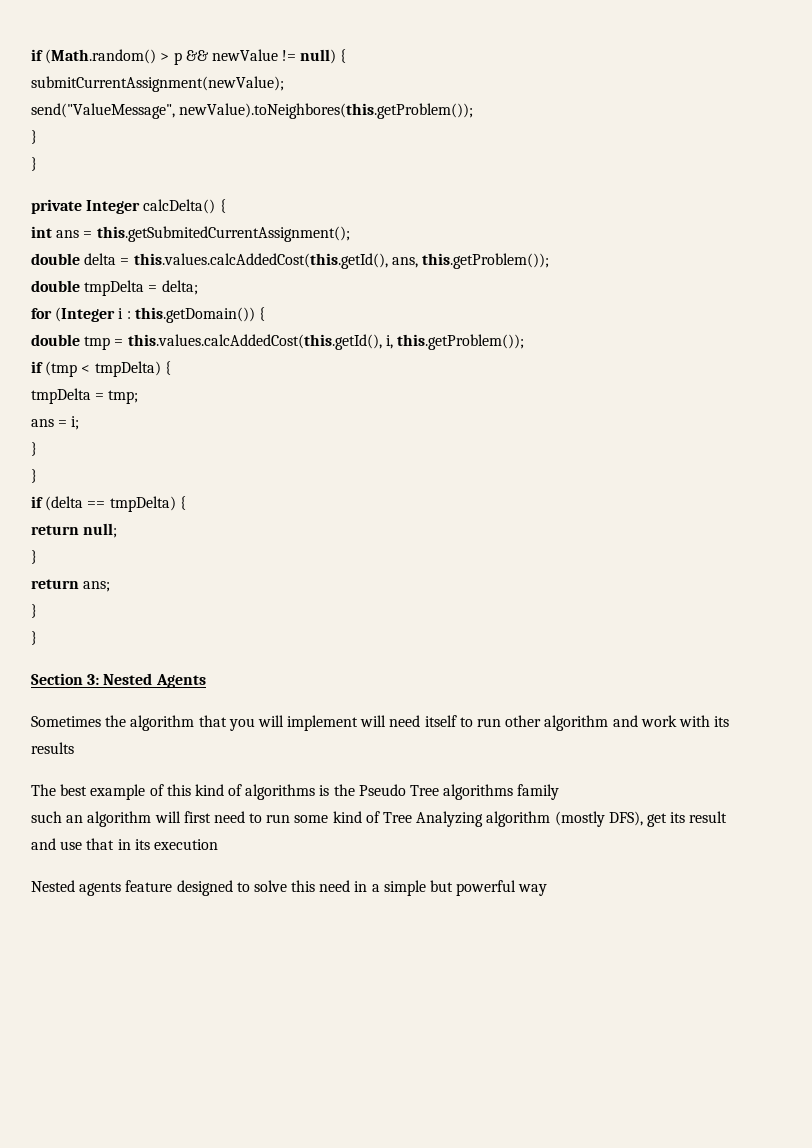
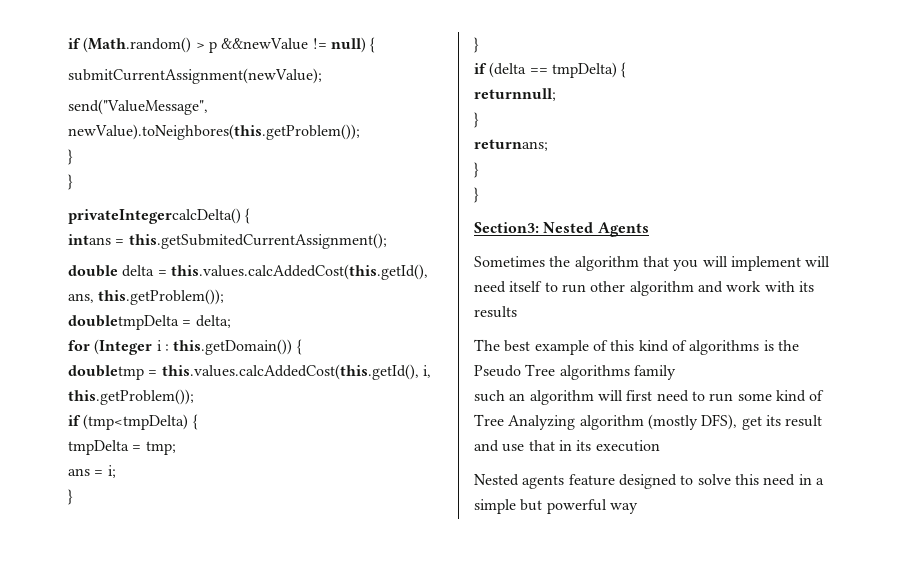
[185,49,278,61] && newValue -> [221,38,309,50] &&newValue
[31,199,226,214] [31,226,80,238] private Integer calcDelta() { // int ans -> [68,208,251,224] [68,234,111,245] privateIntegercalcDelta() { // intans
[31,280,145,296] double tmpDelta -> [68,315,179,330] doubletmpDelta
[31,334,111,350] double tmp -> [68,365,144,380] doubletmp
[45,361,161,377] (tmp < tmpDelta) -> [83,414,189,430] (tmp<tmpDelta)
[31,523,118,538] [31,550,37,564] [31,579,111,592] [31,604,37,618] [31,631,37,645] [31,673,100,685] return null; // } // return ans; // } // } // Section 3: -> [474,88,556,101] [474,112,479,128] [474,139,548,151] [474,162,479,178] [474,187,479,203] [474,222,539,233] returnnull; // } // returnans; // } // } // Section3:

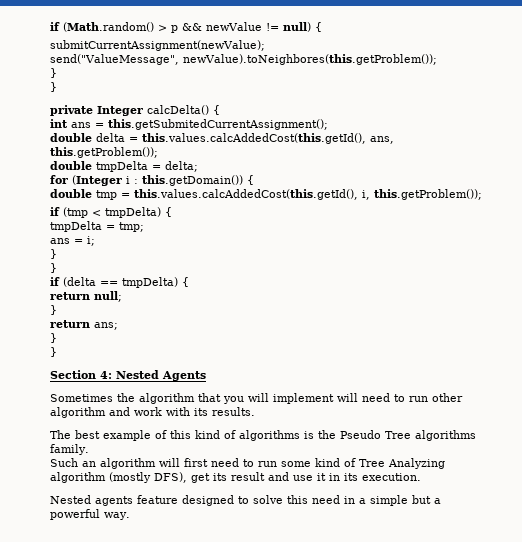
[221,38,309,50] &&newValue -> [182,22,262,31] && newValue
[68,208,251,224] [68,234,111,245] privateIntegercalcDelta() { // intans -> [50,105,220,116] [50,119,91,128] private Integer calcDelta() { // int ans
[68,315,179,330] doubletmpDelta -> [50,161,148,172] double tmpDelta
[68,365,144,380] doubletmp -> [50,189,117,200] double tmp
[83,414,189,430] (tmp<tmpDelta) -> [63,207,161,218] (tmp < tmpDelta)
[474,88,556,101] [474,112,479,128] [474,139,548,151] [474,162,479,178] [474,187,479,203] [474,222,539,233] returnnull; // } // returnans; // } // } // Section3: -> [50,291,122,302] [50,305,57,315] [50,320,118,330] [50,333,57,343] [50,347,57,357] [50,370,112,379] return null; // } // return ans; // } // } // Section 4:
[509,281,543,292] itself -> (390, 397) none
[474,306,517,318] results -> [212,407,255,416] results.
[633,365,676,380] [474,390,505,402] family // such -> [50,444,89,455] [50,458,78,467] family. // Such
[528,440,555,451] that -> [317,473,326,481] it
[595,440,660,452] execution -> [362,473,421,481] execution.
[546,499,638,514] powerful way -> [434,498,441,504] [50,509,130,520] a powerful way.

